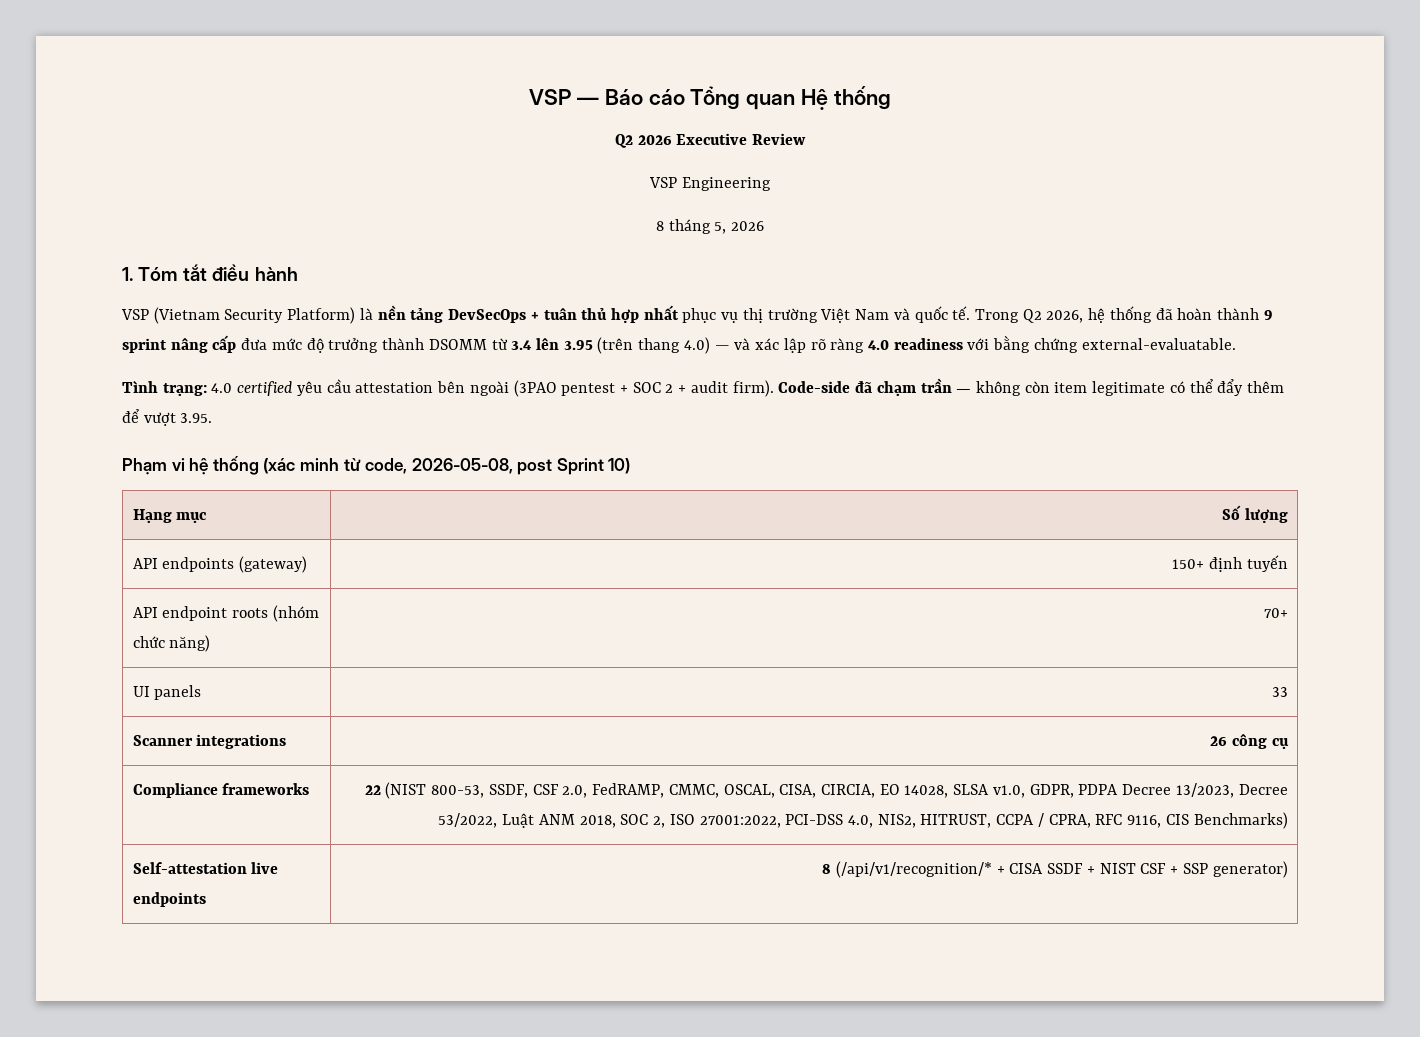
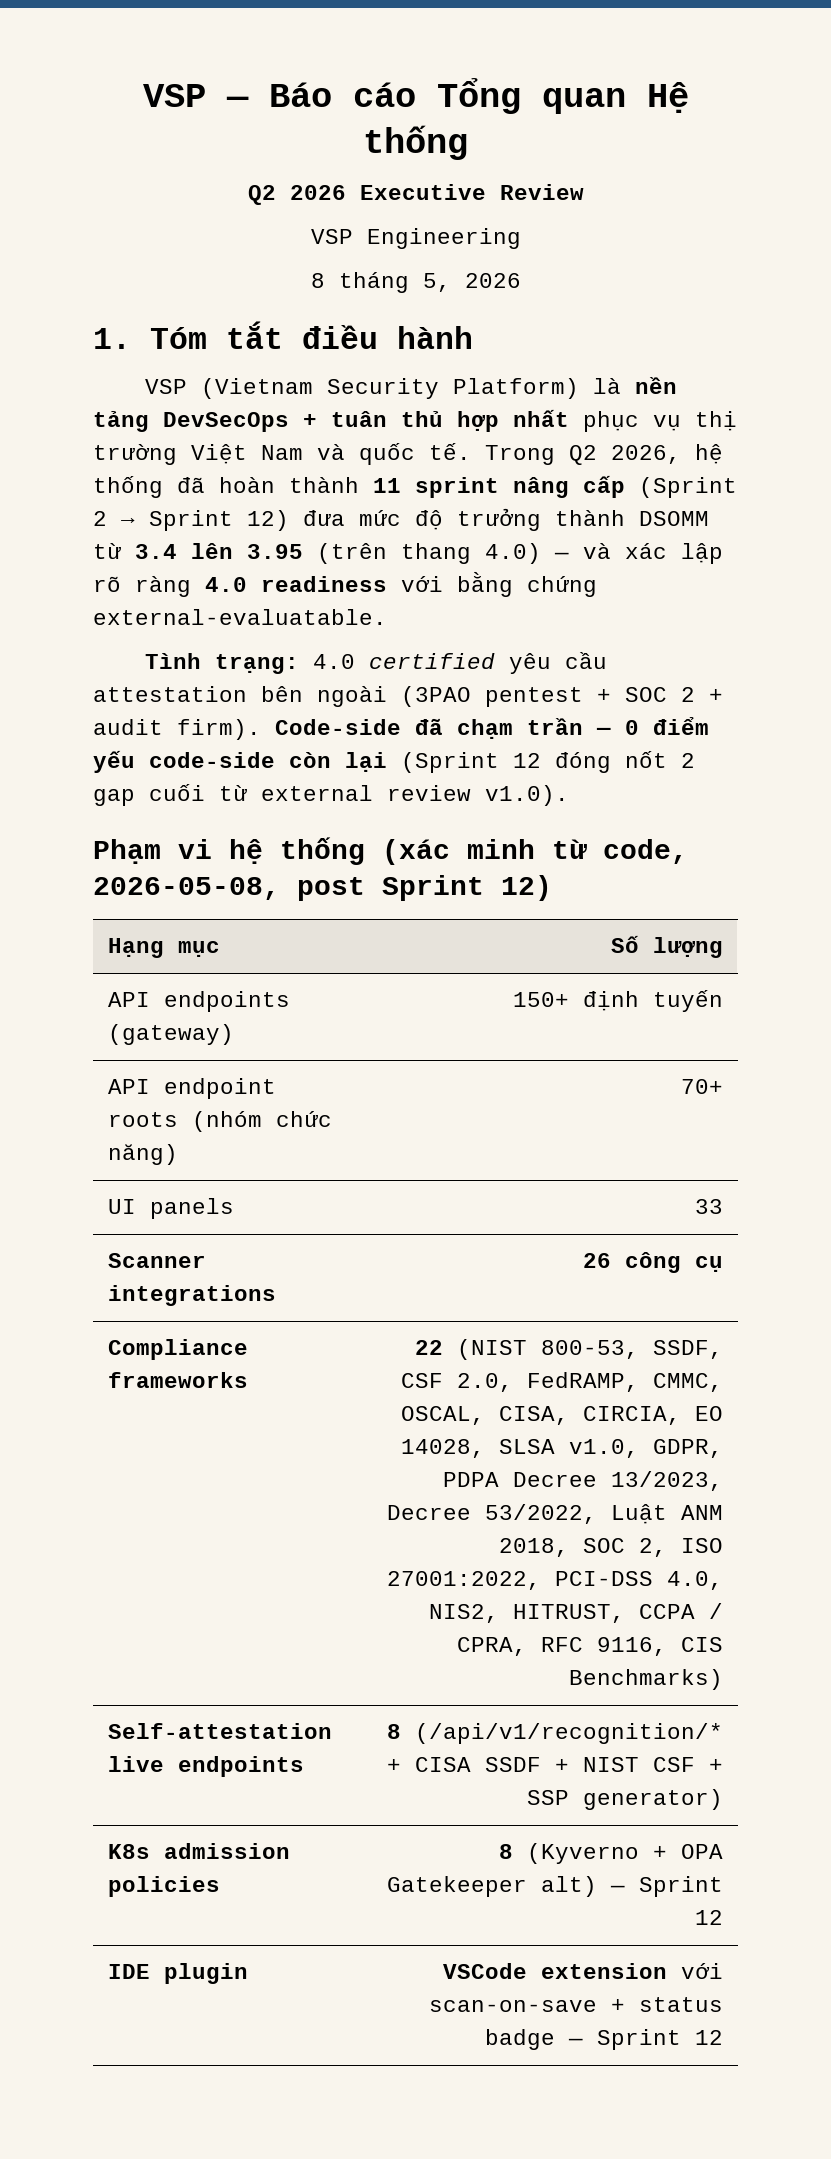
[1263,310,1273,320] 9 -> [373,478,401,493] 11
(237, 344) none -> [639,477,737,498] [93,510,289,531] (Sprint 2 → Sprint 12)
[975,379,1285,396] [122,409,213,426] không còn item legitimate có thể đẩy thêm để vượt 3.95. -> [625,717,709,735] [93,750,695,773] [93,784,569,806] 0 điểm yếu code-side còn lại (Sprint 12 đóng nốt 2 gap cuối từ external review v1.0).
[608,458,631,474] 10) -> [501,875,552,901] 12)
(1288, 869) none -> [107,1843,290,1859] [107,1876,220,1897] [499,1843,724,1864] [387,1876,724,1897] [695,1910,724,1925] [107,1963,248,1984] [443,1963,724,1979] [429,1997,724,2012] [485,2029,724,2050] // K8s admission policies | 8 (Kyverno + OPA Gatekeeper alt) — Sprint 12 // IDE plugin | VSCode extension với scan-on-save + status badge — Sprint 12

